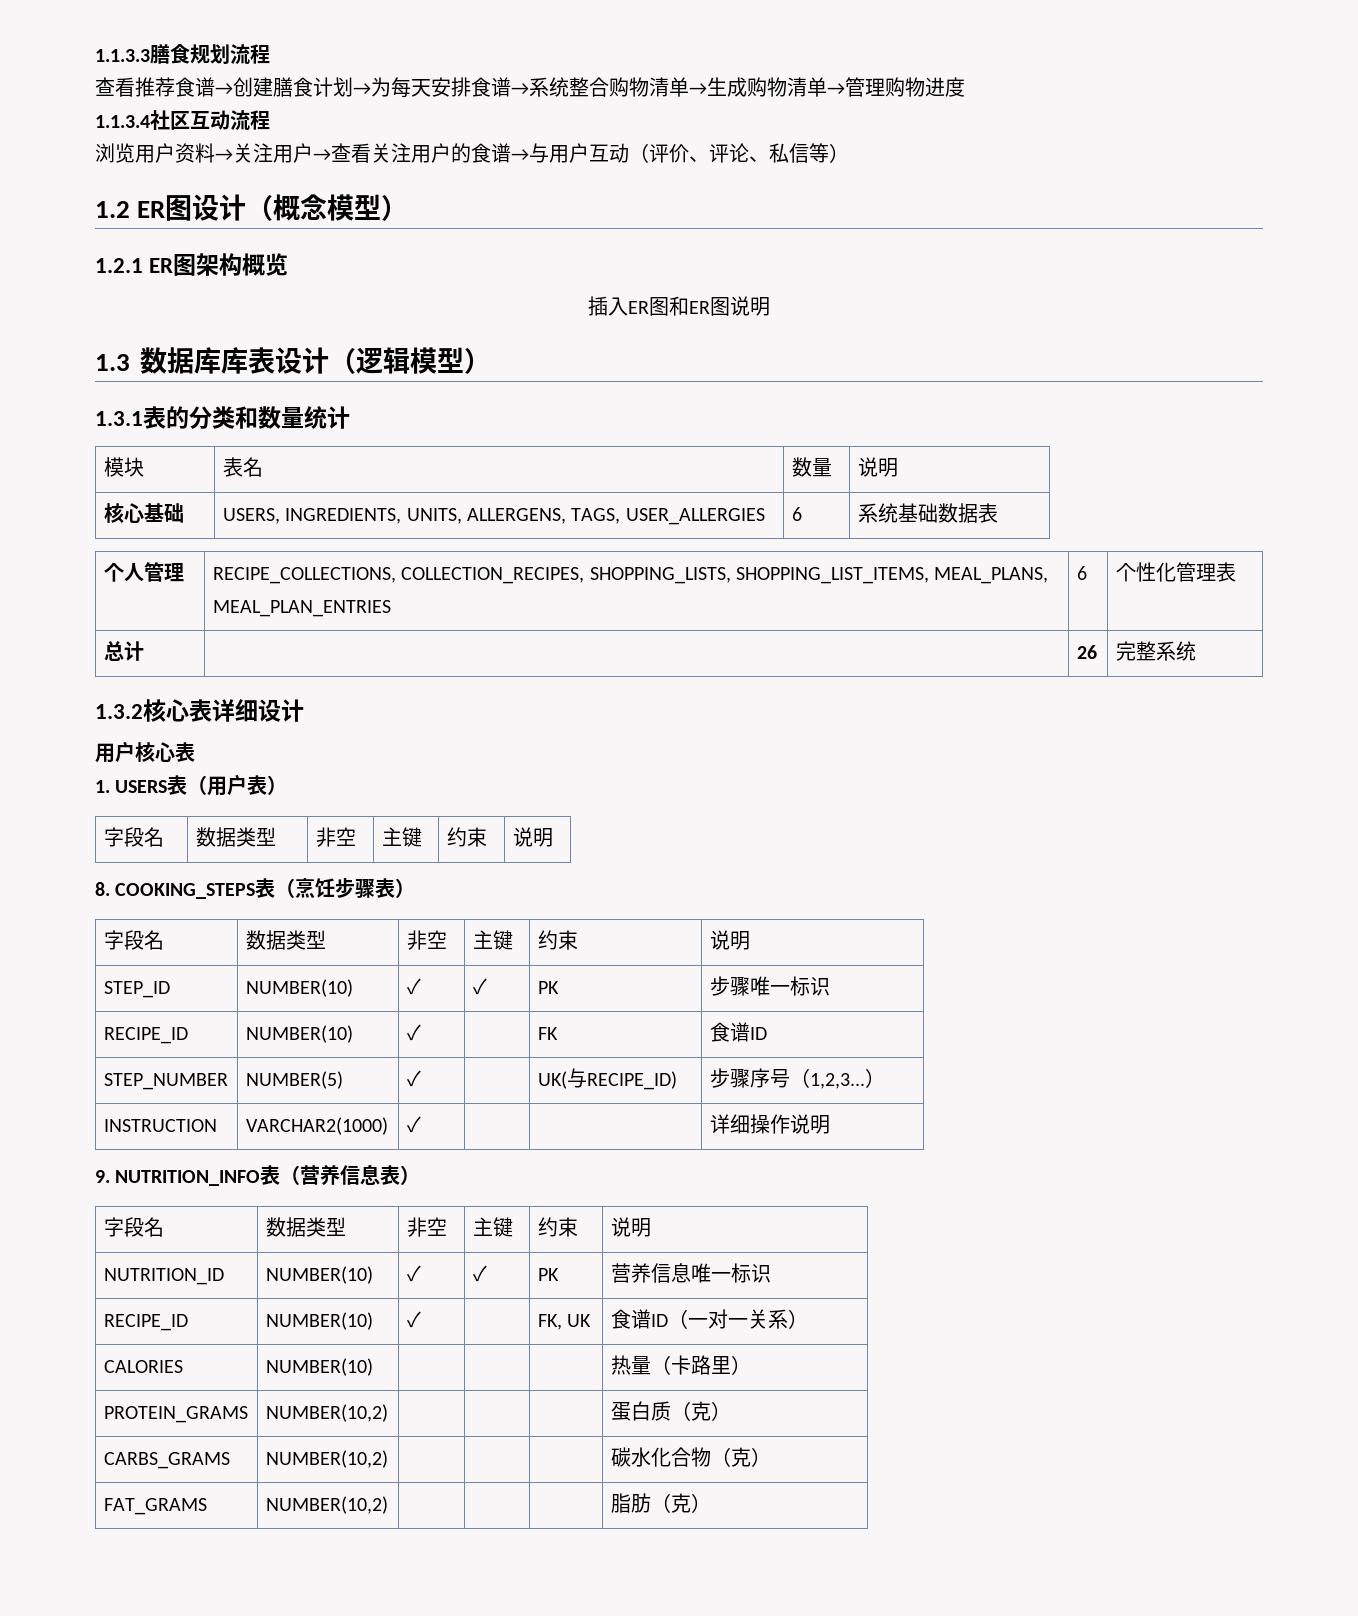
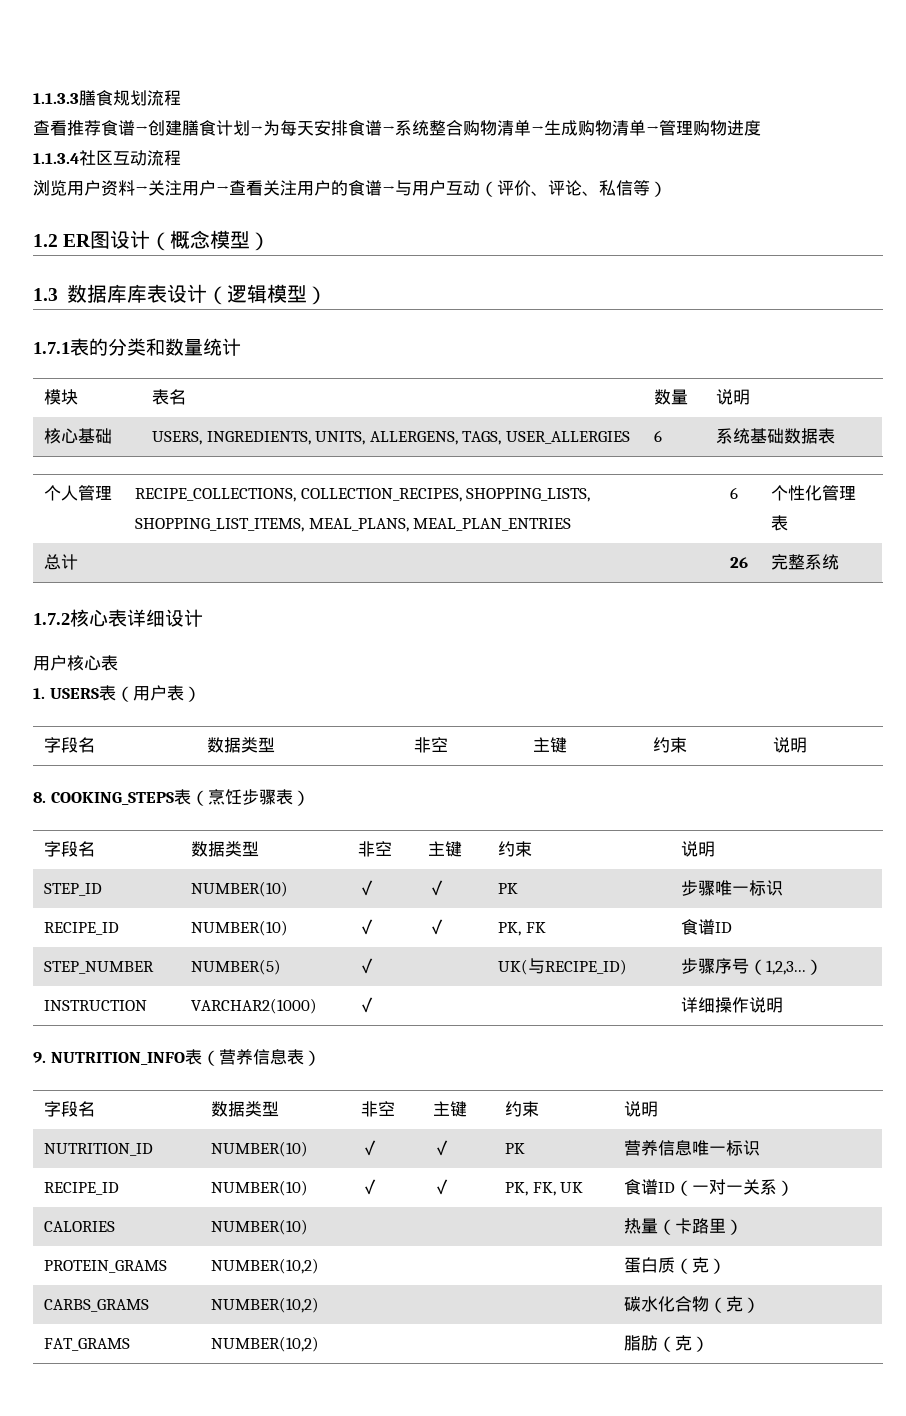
[95,253,289,276] [588,296,770,316] // 1.2.1 ER图架构概览 // 插入ER图和ER图说明 -> (271, 241) none
[95,411,143,426] 1.3.1 -> [33,342,70,354] 1.7.1
[95,704,143,719] 1.3.2 -> [33,613,70,625] 1.7.2
(421, 1032) | -> [427,919,445,935] [497,922,521,936] ✓ | PK,
(421, 1319) | -> [432,1179,450,1195] [504,1182,528,1196] ✓ | PK,

